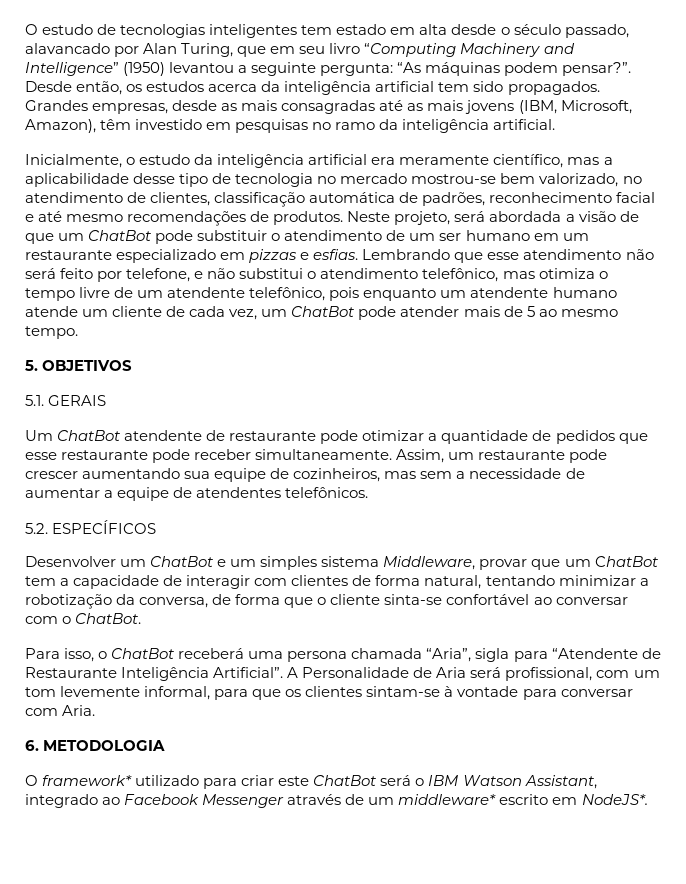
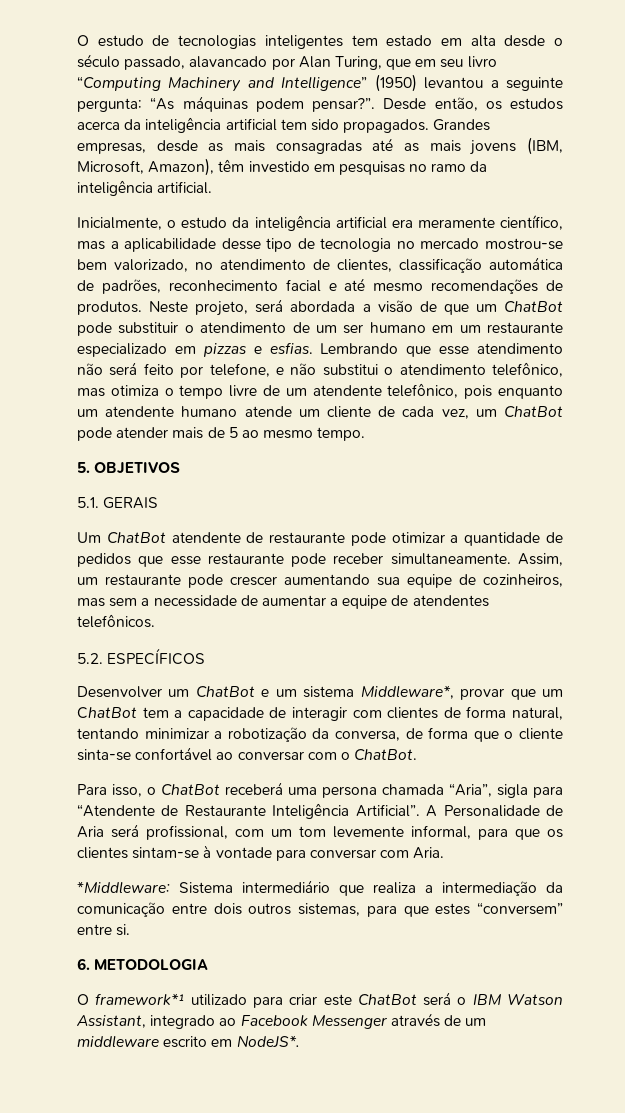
[260,556,476,570] simples sistema Middleware, -> [303,685,454,699] sistema Middleware*,
(96, 710) none -> [77,880,563,896] [77,902,563,917] [77,924,131,936] // *Middleware: Sistema intermediário que realiza a intermediação da comunicação entre dois outros sistemas, para que estes “conversem” entre si.
[42,775,133,786] framework* -> [95,993,185,1005] framework*¹
[398,794,497,805] middleware* -> [77,1035,159,1048] middleware

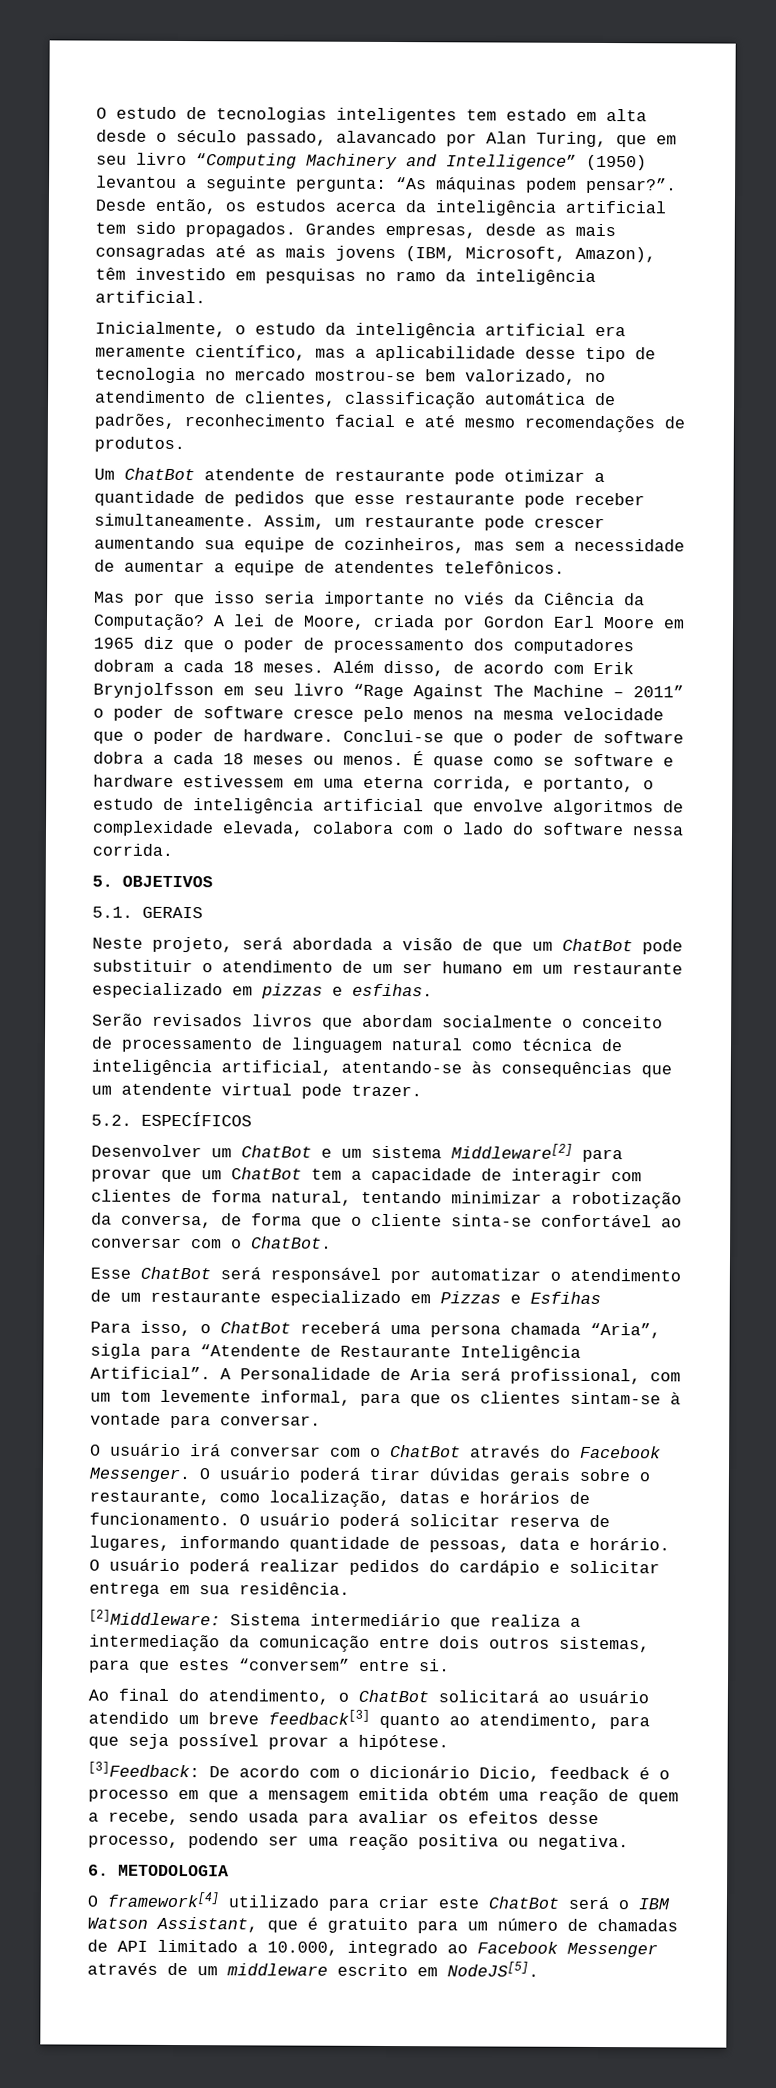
[149,299,564,316] [77,322,563,336] [77,342,563,357] [77,362,563,378] [77,383,563,399] [77,406,563,419] [77,427,366,441] [77,462,181,474] [77,497,159,509] Neste projeto, será abordada a visão de que um ChatBot pode substituir o atendimento de um ser humano em um restaurante especializado em pizzas e esfias. Lembrando que esse atendimento não será feito por telefone, e não substitui o atendimento telefônico, mas otimiza o tempo livre de um atendente telefônico, pois enquanto um atendente humano atende um cliente de cada vez, um ChatBot pode atender mais de 5 ao mesmo tempo. // 5. OBJETIVOS // 5.1. GERAIS -> (185, 444) none
(155, 621) none -> [94,591,645,608] [93,613,685,631] [93,636,634,655] [93,659,634,677] [93,682,684,700] [93,705,664,723] [93,728,684,746] [93,751,674,769] [93,774,654,793] [93,797,684,816] [92,820,684,837] [92,843,173,856] [92,875,213,888] [92,906,203,919] [92,936,683,955] [92,959,683,975] [92,982,433,999] [92,1013,663,1030] [91,1036,623,1053] [91,1059,672,1078] [91,1082,422,1099] // Mas por que isso seria importante no viés da Ciência da Computação? A lei de Moore, criada por Gordon Earl Moore em 1965 diz que o poder de processamento dos computadores dobram a cada 18 meses. Além disso, de acordo com Erik Brynjolfsson em seu livro “Rage Against The Machine – 2011” o poder de software cresce pelo menos na mesma velocidade que o poder de hardware. Conclui-se que o poder de software dobra a cada 18 meses ou menos. É quase como se software e hardware estivessem em uma eterna corrida, e portanto, o estudo de inteligência artificial que envolve algoritmos de complexidade elevada, colabora com o lado do software nessa corrida. // 5. OBJETIVOS // 5.1. GERAIS // Neste projeto, será abordada a visão de que um ChatBot pode substituir o atendimento de um ser humano em um restaurante especializado em pizzas e esfihas. // Serão revisados livros que abordam socialmente o conceito de processamento de linguagem natural como técnica de inteligência artificial, atentando-se às consequências que um atendente virtual pode trazer.
[360,685,454,699] Middleware*, -> [451,1143,623,1163] Middleware[2] para
(418, 754) none -> [90,1266,681,1284] [90,1289,601,1307] // Esse ChatBot será responsável por automatizar o atendimento de um restaurante especializado em Pizzas e Esfihas
[309,847,445,859] [77,881,170,894] conversar com Aria. // *Middleware: -> [220,1415,321,1426] [90,1443,661,1459] [89,1467,650,1484] [89,1490,590,1508] [89,1512,610,1530] [89,1535,670,1553] [89,1558,660,1576] [89,1582,350,1597] [89,1609,221,1626] conversar. // O usuário irá conversar com o ChatBot através do Facebook Messenger. O usuário poderá tirar dúvidas gerais sobre o restaurante, como localização, datas e horários de funcionamento. O usuário poderá solicitar reserva de lugares, informando quantidade de pessoas, data e horário. O usuário poderá realizar pedidos do cardápio e solicitar entrega em sua residência. // [2]Middleware:
(131, 930) none -> [88,1688,649,1705] [88,1709,650,1730] [88,1733,449,1751] [88,1761,670,1782] [88,1787,679,1806] [88,1809,599,1826] [88,1833,629,1851] // Ao final do atendimento, o ChatBot solicitará ao usuário atendido um breve feedback[3] quanto ao atendimento, para que seja possível provar a hipótese. // [3]Feedback: De acordo com o dicionário Dicio, feedback é o processo em que a mensagem emitida obtém uma reação de quem a recebe, sendo usada para avaliar os efeitos desse processo, podendo ser uma reação positiva ou negativa.
[95,993,185,1005] framework*¹ -> [107,1891,220,1908] framework[4]
(146, 1021) none -> [267,1917,678,1934] [87,1939,338,1956] que é gratuito para um número de chamadas de API limitado a 10.000,
[236,1035,300,1048] NodeJS*. -> [447,1961,539,1977] NodeJS[5].

